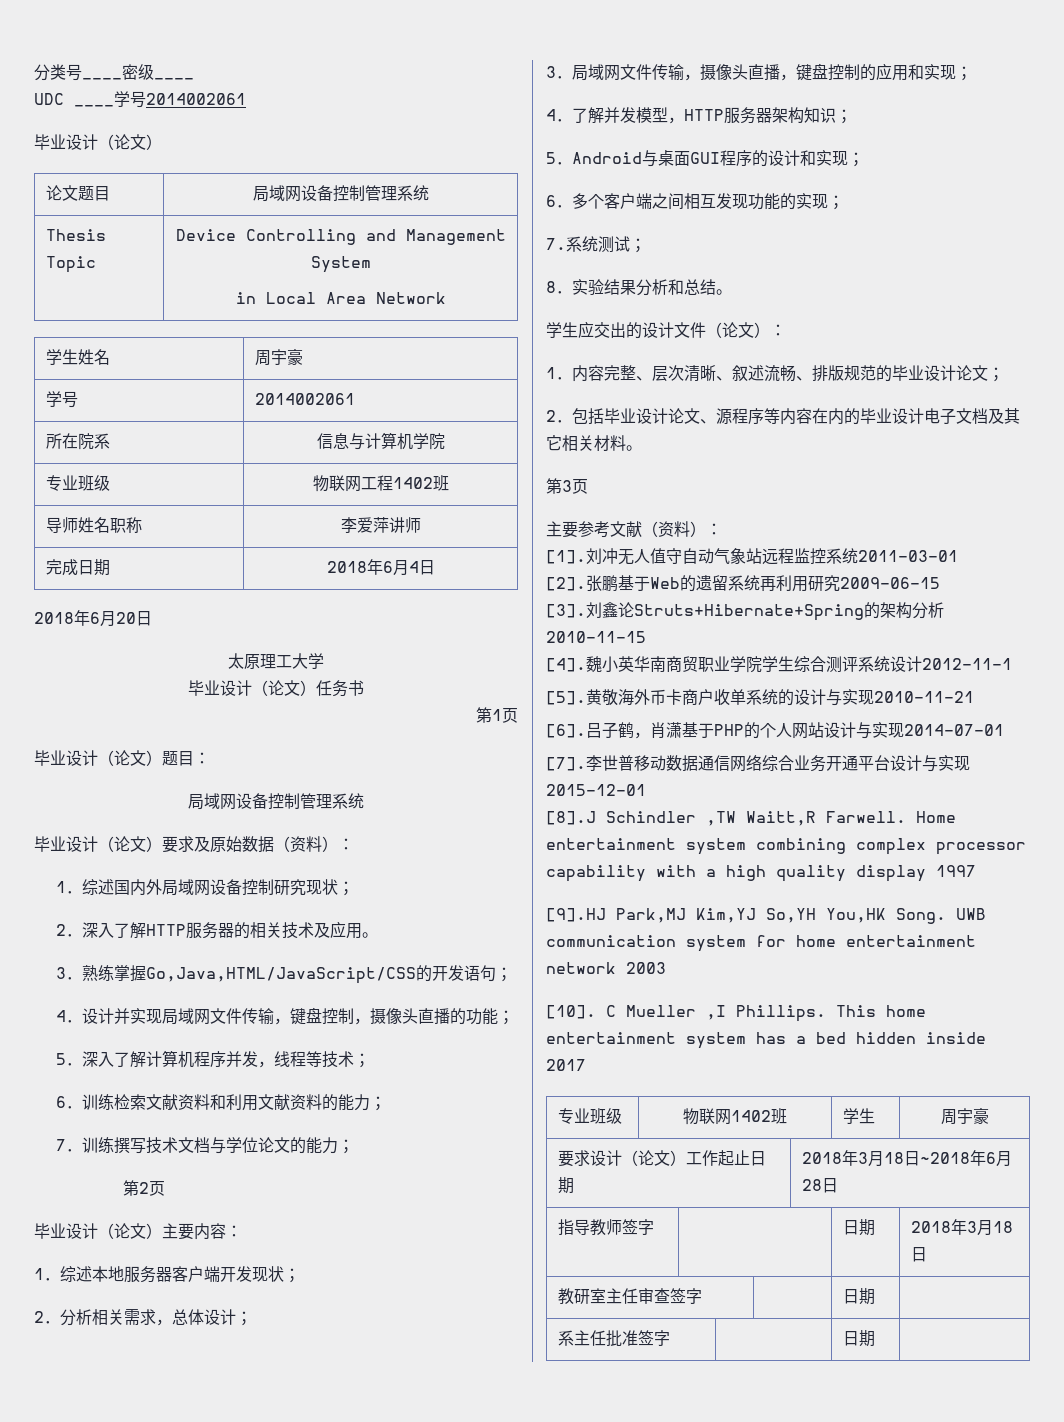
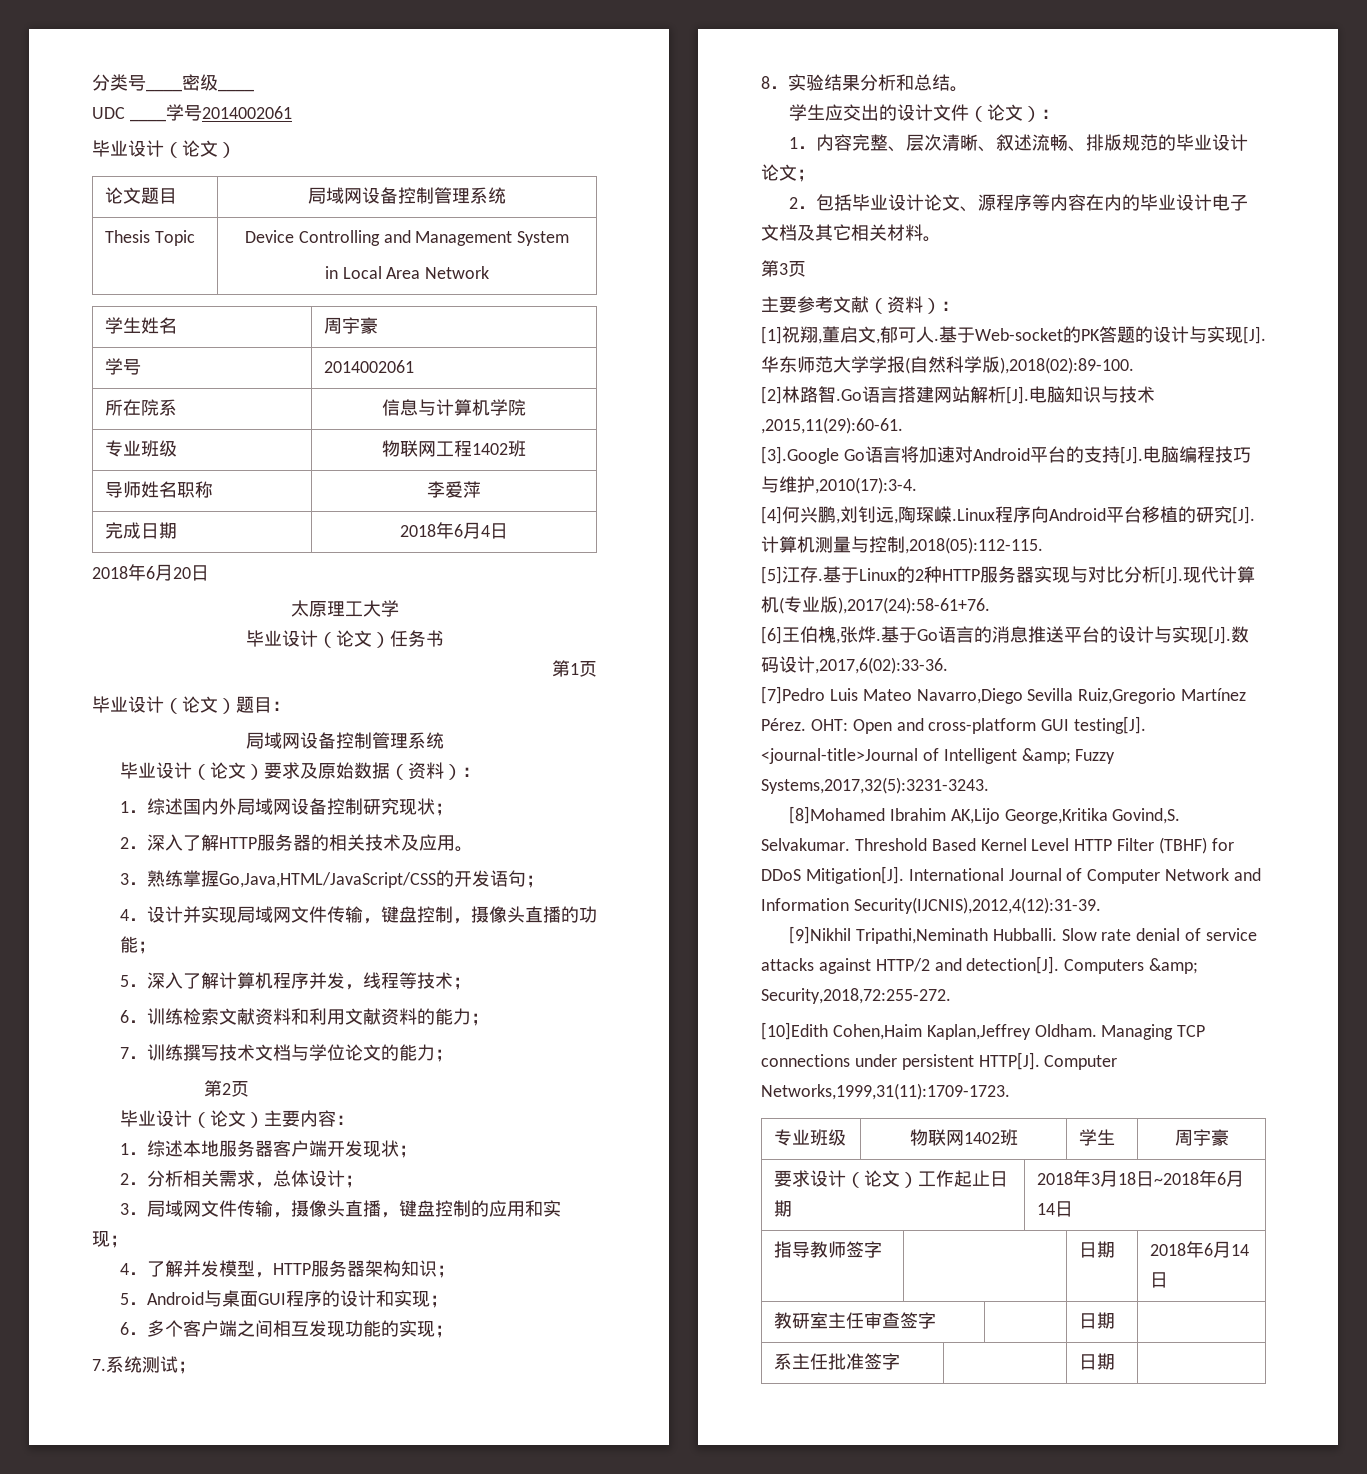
[388,517,421,533] 讲师 -> (481, 489) none
[546,548,958,565] [546,575,940,592] [546,602,944,621] [546,631,646,643] [546,656,1012,673] [546,689,974,706] [546,722,1004,739] [546,754,970,772] [546,784,646,796] [546,811,956,826] [546,838,1026,855] [546,865,976,882] [546,908,986,924] [546,935,976,952] [546,962,666,974] [546,1005,926,1022] [546,1032,986,1049] [546,1059,586,1071] [1].刘冲无人值守自动气象站远程监控系统2011-03-01 // [2].张鹏基于Web的遗留系统再利用研究2009-06-15 // [3].刘鑫论Struts+Hibernate+Spring的架构分析2010-11-15 // [4].魏小英华南商贸职业学院学生综合测评系统设计2012-11-1 // [5].黄敬海外币卡商户收单系统的设计与实现2010-11-21 // [6].吕子鹤，肖潇基于PHP的个人网站设计与实现2014-07-01 // [7].李世普移动数据通信网络综合业务开通平台设计与实现2015-12-01 // [8].J Schindler ,TW Waitt,R Farwell. Home entertainment system combining complex processor capability with a high quality display 1997 // [9].HJ Park,MJ Kim,YJ So,YH You,HK Song. UWB communication system for home entertainment network 2003 // [10]. C Mueller ,I Phillips. This home entertainment system has a bed hidden inside 2017 -> [761,326,1266,344] [761,356,1134,374] [761,386,1155,404] [761,417,903,434] [761,446,1251,464] [761,476,917,494] [761,506,1255,524] [761,536,1043,554] [761,566,1255,584] [761,596,990,614] [761,626,1249,644] [761,656,948,674] [761,686,1247,704] [761,716,1147,734] [761,748,1116,764] [761,777,989,794] [789,806,1181,824] [761,837,1234,854] [761,866,1262,884] [761,897,1101,914] [789,926,1258,944] [761,956,1199,974] [761,988,951,1004] [761,1022,1206,1040] [761,1052,1118,1070] [761,1083,1010,1100] [1]祝翔,董启文,郁可人.基于Web-socket的PK答题的设计与实现[J].华东师范大学学报(自然科学版),2018(02):89-100. // [2]林路智.Go语言搭建网站解析[J].电脑知识与技术,2015,11(29):60-61. // [3].Google Go语言将加速对Android平台的支持[J].电脑编程技巧与维护,2010(17):3-4. // [4]何兴鹏,刘钊远,陶琛嵘.Linux程序向Android平台移植的研究[J].计算机测量与控制,2018(05):112-115. // [5]江存.基于Linux的2种HTTP服务器实现与对比分析[J].现代计算机(专业版),2017(24):58-61+76. // [6]王伯槐,张烨.基于Go语言的消息推送平台的设计与实现[J].数码设计,2017,6(02):33-36. // [7]Pedro Luis Mateo Navarro,Diego Sevilla Ruiz,Gregorio Martínez Pérez. OHT: Open and cross-platform GUI testing[J]. <journal-title>Journal of Intelligent &amp; Fuzzy Systems,2017,32(5):3231-3243. // [8]Mohamed Ibrahim AK,Lijo George,Kritika Govind,S. Selvakumar. Threshold Based Kernel Level HTTP Filter (TBHF) for DDoS Mitigation[J]. International Journal of Computer Network and Information Security(IJCNIS),2012,4(12):31-39. // [9]Nikhil Tripathi,Neminath Hubballi. Slow rate denial of service attacks against HTTP/2 and detection[J]. Computers &amp; Security,2018,72:255-272. // [10]Edith Cohen,Haim Kaplan,Jeffrey Oldham. Managing TCP connections under persistent HTTP[J]. Computer Networks,1999,31(11):1709-1723.
[802,1179,823,1191] 28 -> [1036,1203,1055,1215] 14
[967,1220,1014,1236] 3月18 -> [1203,1241,1249,1258] 6月14

